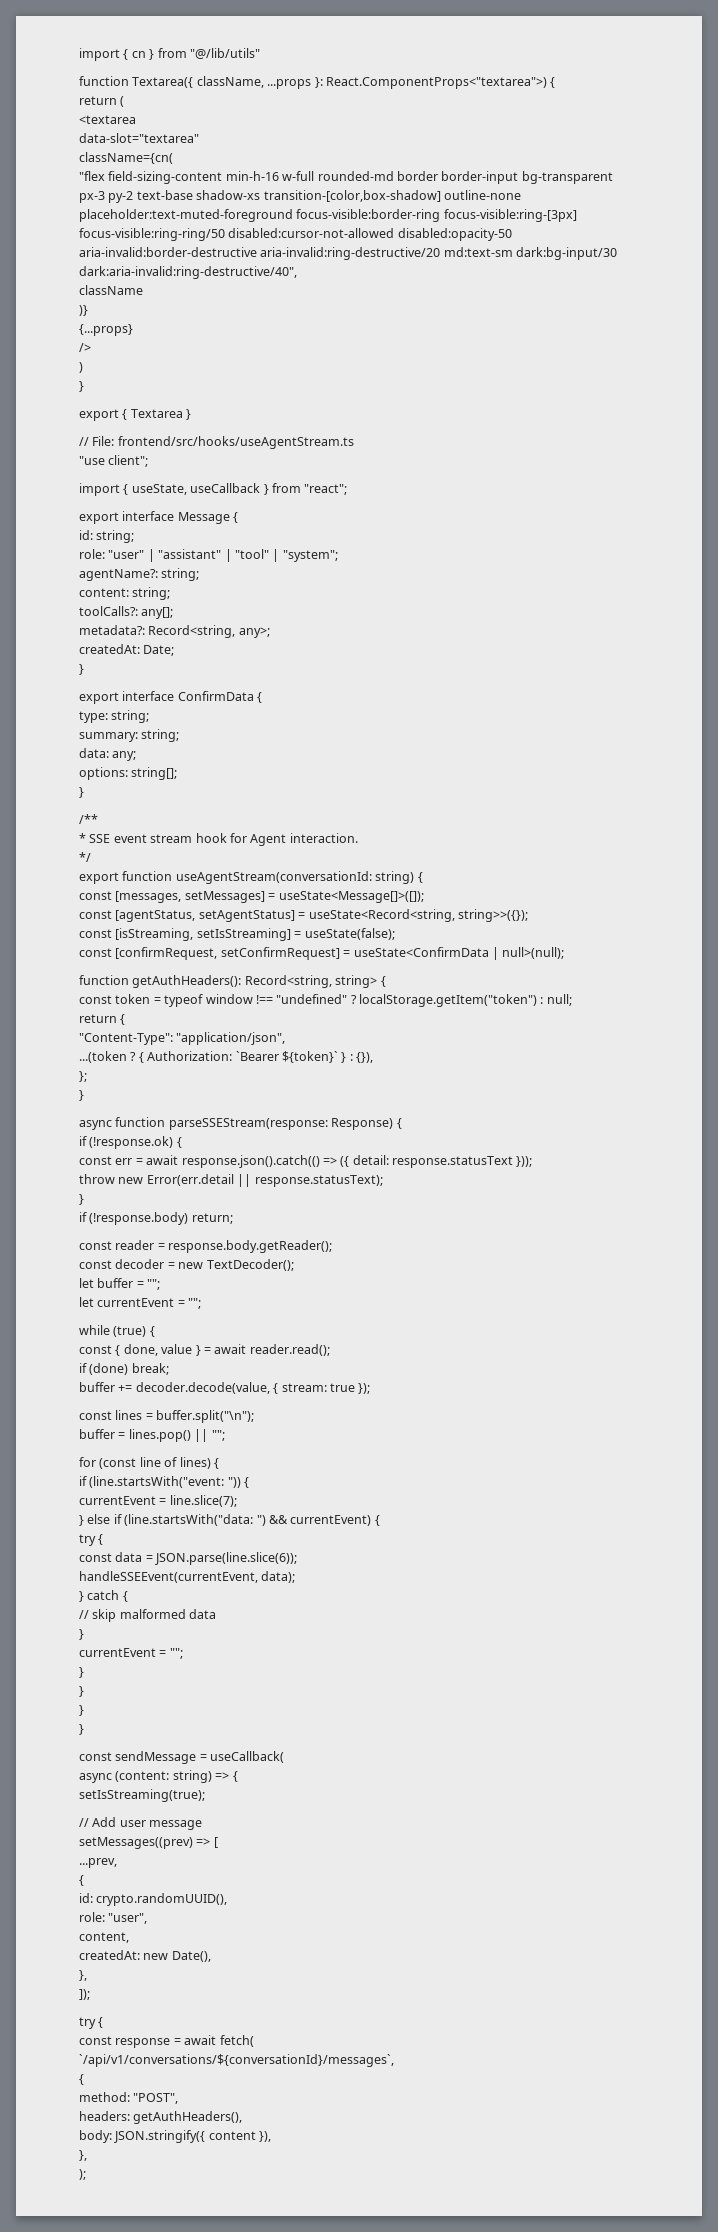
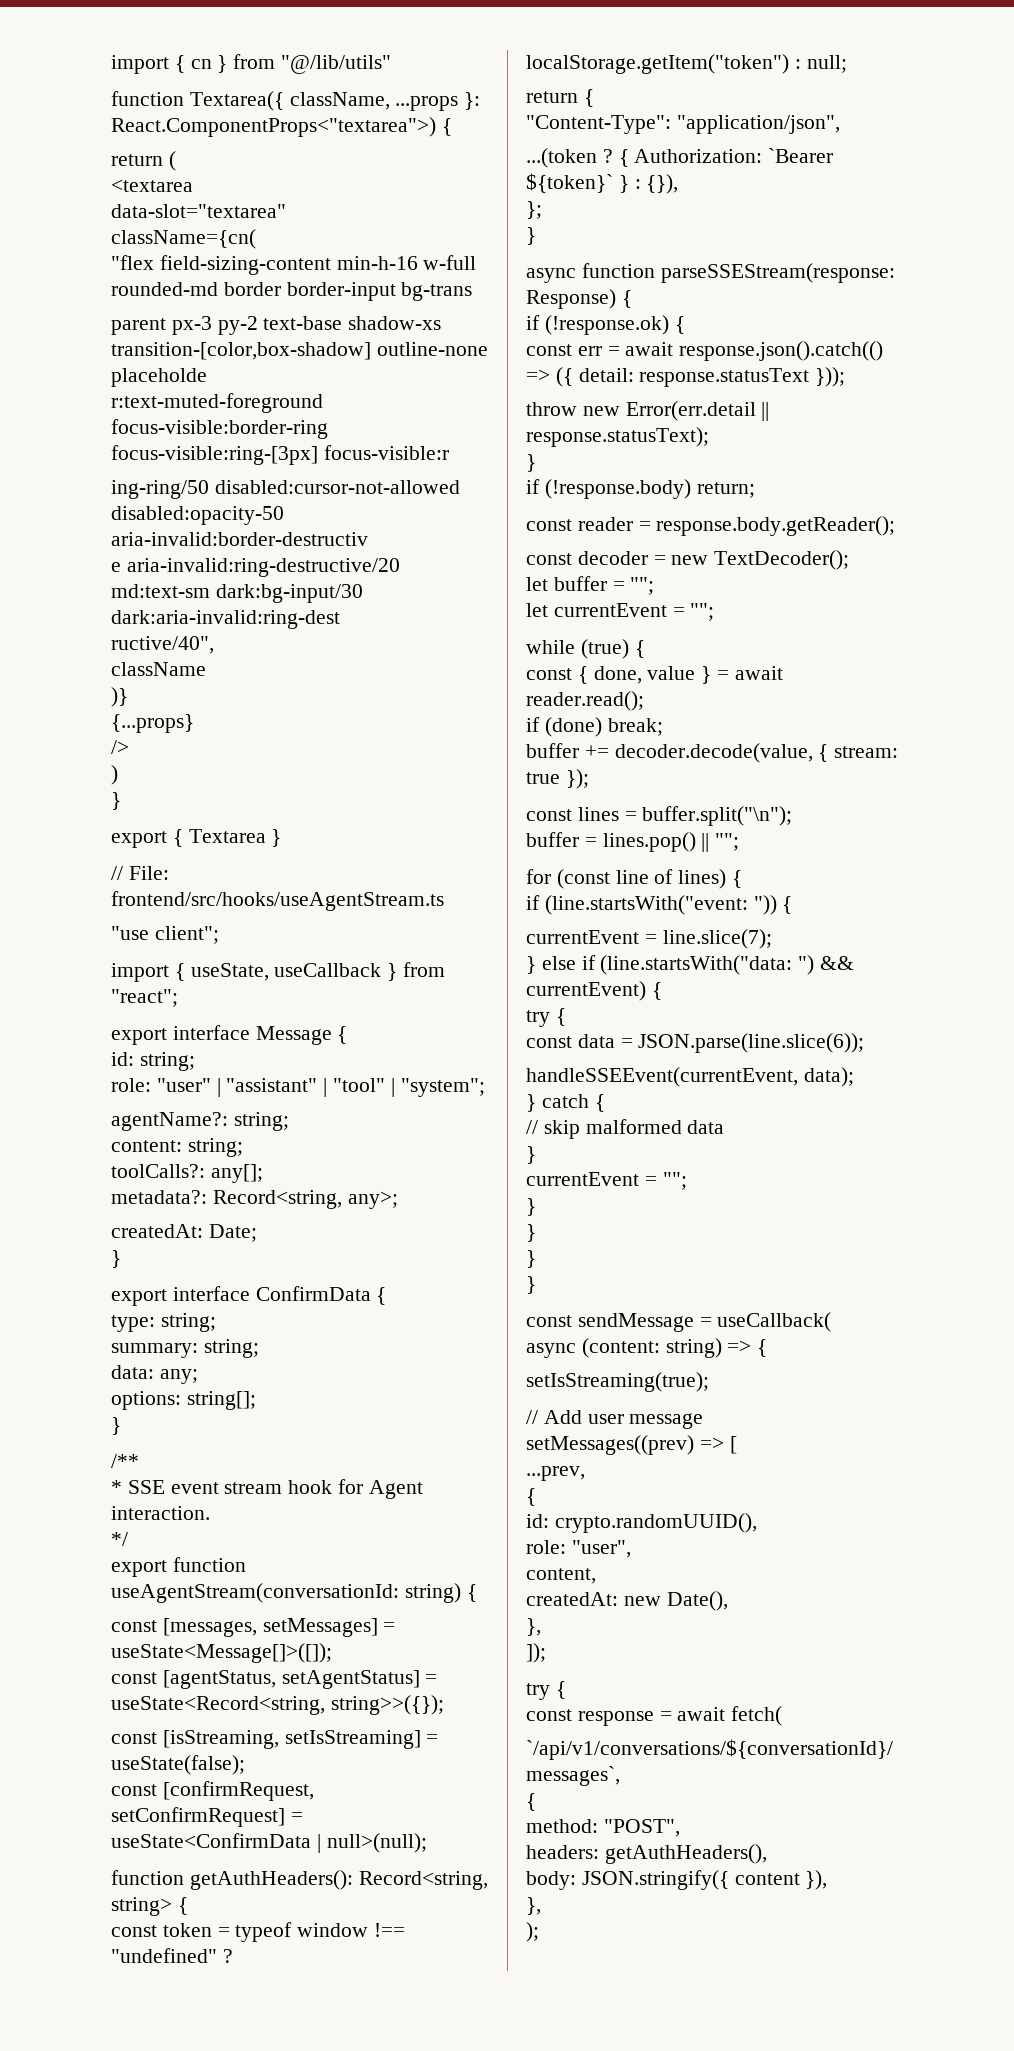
[521,171,613,184] bg-transparent -> [401,282,473,301] [111,318,166,335] bg-trans // parent
[79,209,577,222] [79,228,512,241] [79,247,257,257] placeholder:text-muted-foreground focus-visible:border-ring focus-visible:ring-[3px] focus-visible:ring-ring/50 disabled:cursor-not-allowed disabled:opacity-50 aria-invalid:border-destructive -> [111,368,207,387] [111,393,323,413] [111,419,328,439] [111,445,449,465] [111,480,460,499] [111,506,284,525] [111,532,368,546] [111,562,121,572] placeholde // r:text-muted-foreground focus-visible:border-ring focus-visible:ring-[3px] focus-visible:r // ing-ring/50 disabled:cursor-not-allowed disabled:opacity-50 aria-invalid:border-destructiv // e
[79,266,297,279] dark:aria-invalid:ring-destructive/40", -> [111,610,340,629] [111,636,214,654] dark:aria-invalid:ring-dest // ructive/40",

